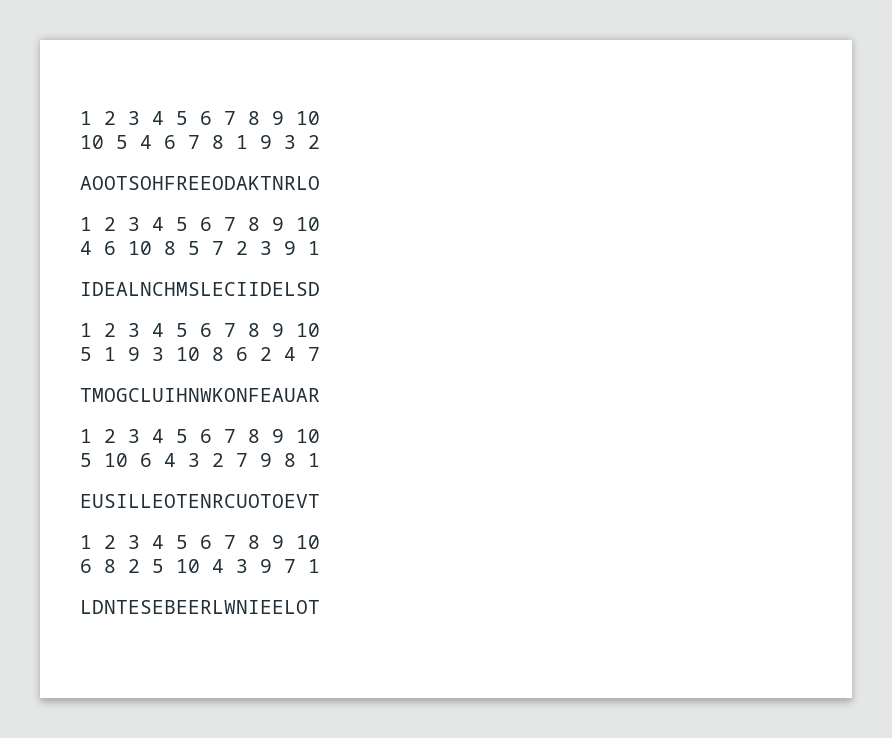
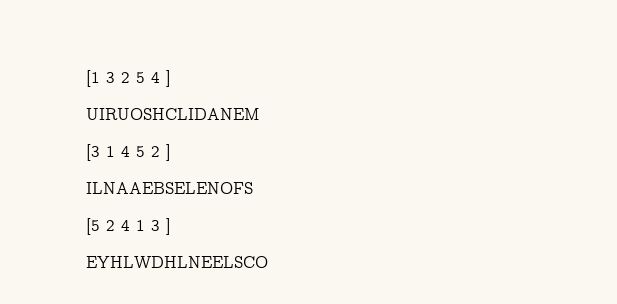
[80,111,320,125] [80,135,320,149] [80,176,320,190] [80,217,320,231] [80,241,320,255] [80,282,320,296] [80,323,320,337] [80,347,320,361] [80,388,320,402] [80,429,320,443] [80,453,320,467] [80,494,320,508] [80,535,320,549] [80,559,320,573] [80,600,320,614] 1 2 3 4 5 6 7 8 9 10 // 10 5 4 6 7 8 1 9 3 2 // AOOTSOHFREEODAKTNRLO // 1 2 3 4 5 6 7 8 9 10 // 4 6 10 8 5 7 2 3 9 1 // IDEALNCHMSLECIIDELSD // 1 2 3 4 5 6 7 8 9 10 // 5 1 9 3 10 8 6 2 4 7 // TMOGCLUIHNWKONFEAUAR // 1 2 3 4 5 6 7 8 9 10 // 5 10 6 4 3 2 7 9 8 1 // EUSILLEOTENRCUOTOEVT // 1 2 3 4 5 6 7 8 9 10 // 6 8 2 5 10 4 3 9 7 1 // LDNTESEBEERLWNIEELOT -> [86,70,171,87] [86,108,259,120] [86,144,171,161] [86,182,253,194] [86,218,171,235] [86,256,268,268] [1 3 2 5 4 ] // UIRUOSHCLIDANEM // [3 1 4 5 2 ] // ILNAAEBSELENOFS // [5 2 4 1 3 ] // EYHLWDHLNEELSCO

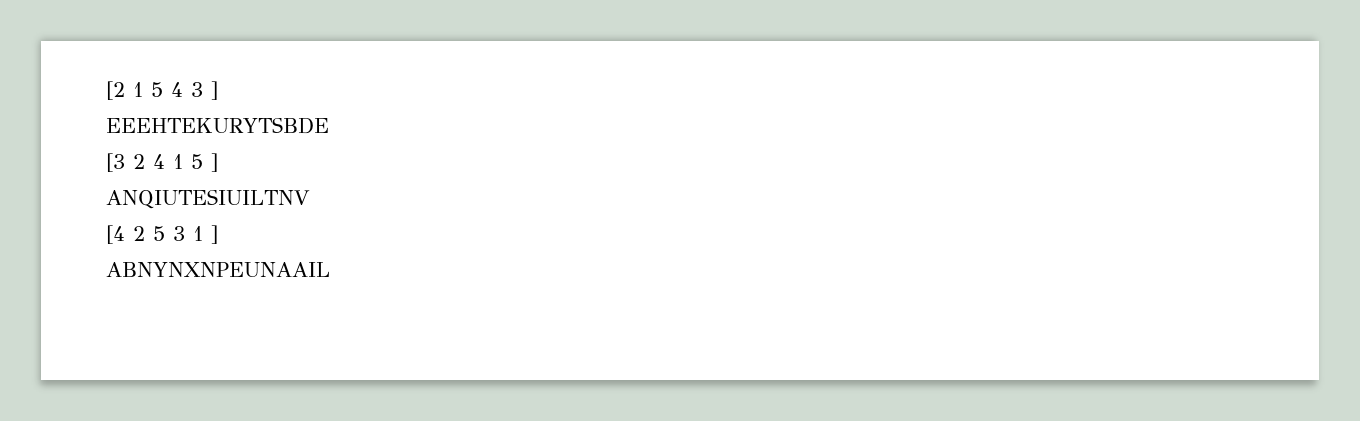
[86,70,130,87] [1 3 2 -> [106,81,143,100] [2 1
[166,70,171,87] [86,108,259,120] ] // UIRUOSHCLIDANEM -> [191,81,218,100] [106,117,329,134] 3 ] // EEEHTEKURYTSBDE
[106,144,171,161] [86,182,253,194] [86,218,100,235] 1 4 5 2 ] // ILNAAEBSELENOFS // [5 -> (125, 162) none
[151,218,171,235] [86,256,268,268] 3 ] // EYHLWDHLNEELSCO -> [191,153,218,172] [106,189,310,209] [106,225,218,244] [106,262,330,277] 5 ] // ANQIUTESIUILTNV // [4 2 5 3 1 ] // ABNYNXNPEUNAAIL

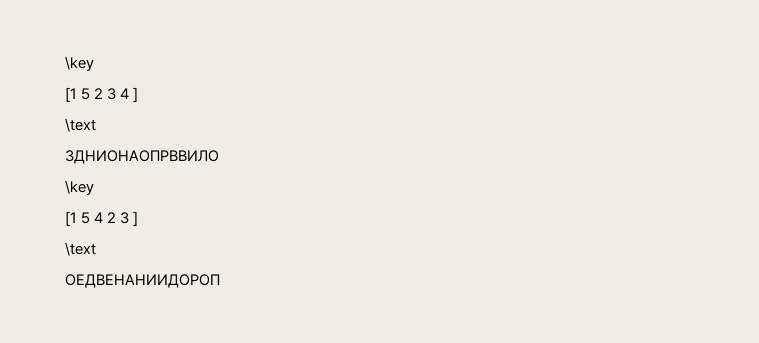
[106,81,143,100] [2 1 -> [65,56,94,71] [65,87,139,102] [65,118,96,132] [65,150,219,164] [65,180,94,195] [65,211,77,226] \key // [1 5 2 3 4 ] // \text // ЗДНИОНАОПРВВИЛО // \key // [1
(183, 89) none -> [107,212,117,223] 2
[106,117,329,134] [106,153,218,172] [106,189,310,209] [106,225,218,244] [106,262,330,277] EEEHTEKURYTSBDE // [3 2 4 1 5 ] // ANQIUTESIUILTNV // [4 2 5 3 1 ] // ABNYNXNPEUNAAIL -> [65,242,96,256] [65,274,220,288] \text // ОЕДВЕНАНИИДОРОП

